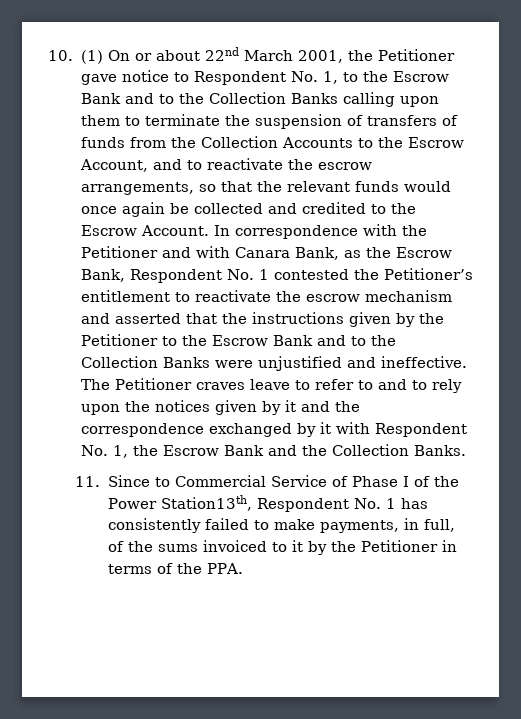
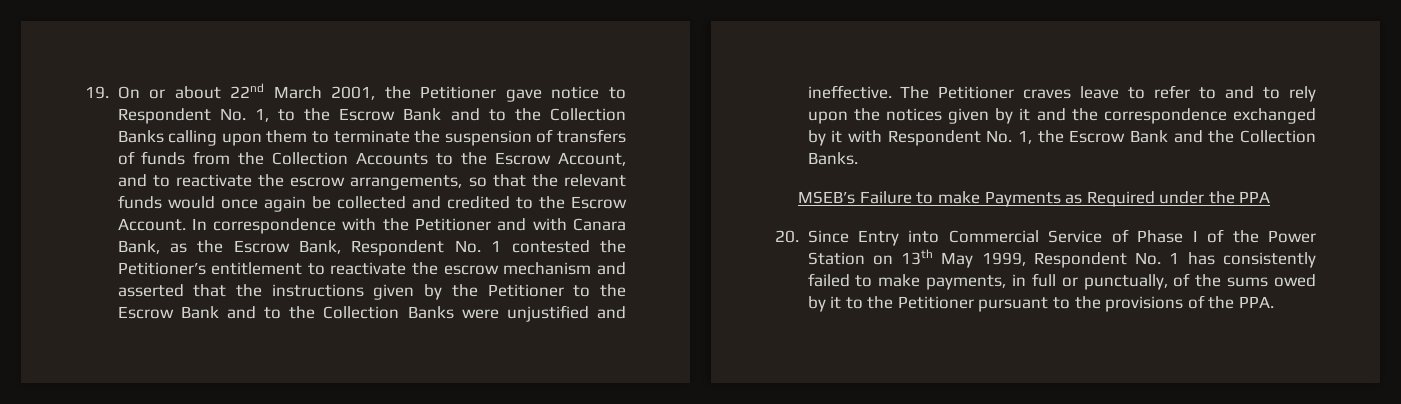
[48,50,103,64] 10. (1) -> [85,86,109,99] 19.
[75,475,170,487] 11. Since to -> [798,191,1271,207] [775,230,940,246] MSEB’s Failure to make Payments as Required under the PPA // 20. Since Entry into
[160,495,252,511] Station13th, -> [807,249,1026,268] Station on 13th May 1999,
[423,519,455,532] [107,540,457,555] [107,564,152,574] full, of the sums invoiced to it by the Petitioner in terms -> [1031,273,1316,290] [807,296,1184,312] full or punctually, of the sums owed by it to the Petitioner pursuant to the provisions

